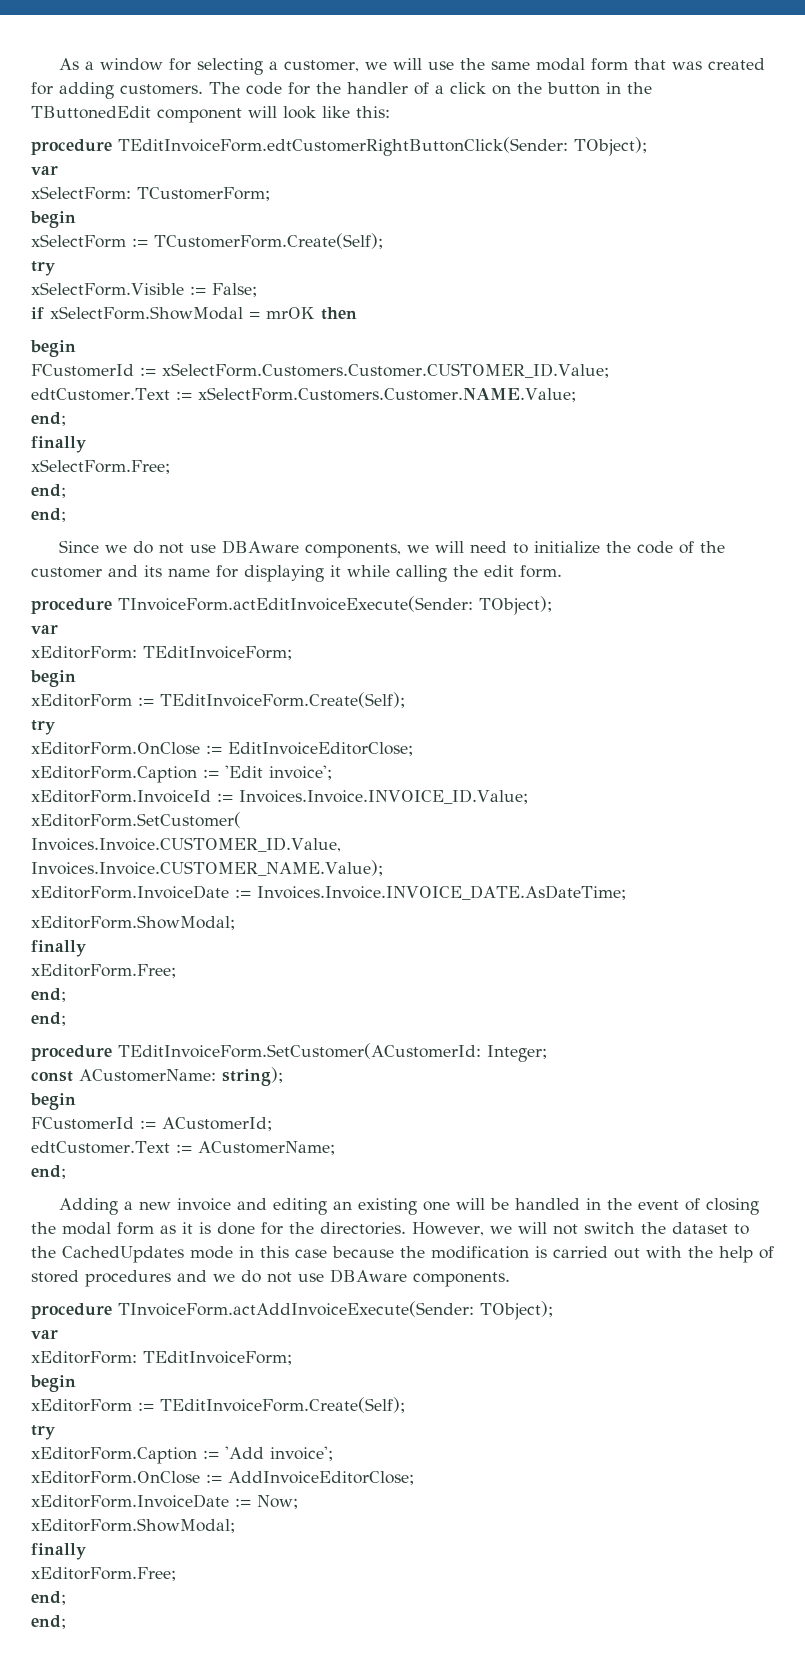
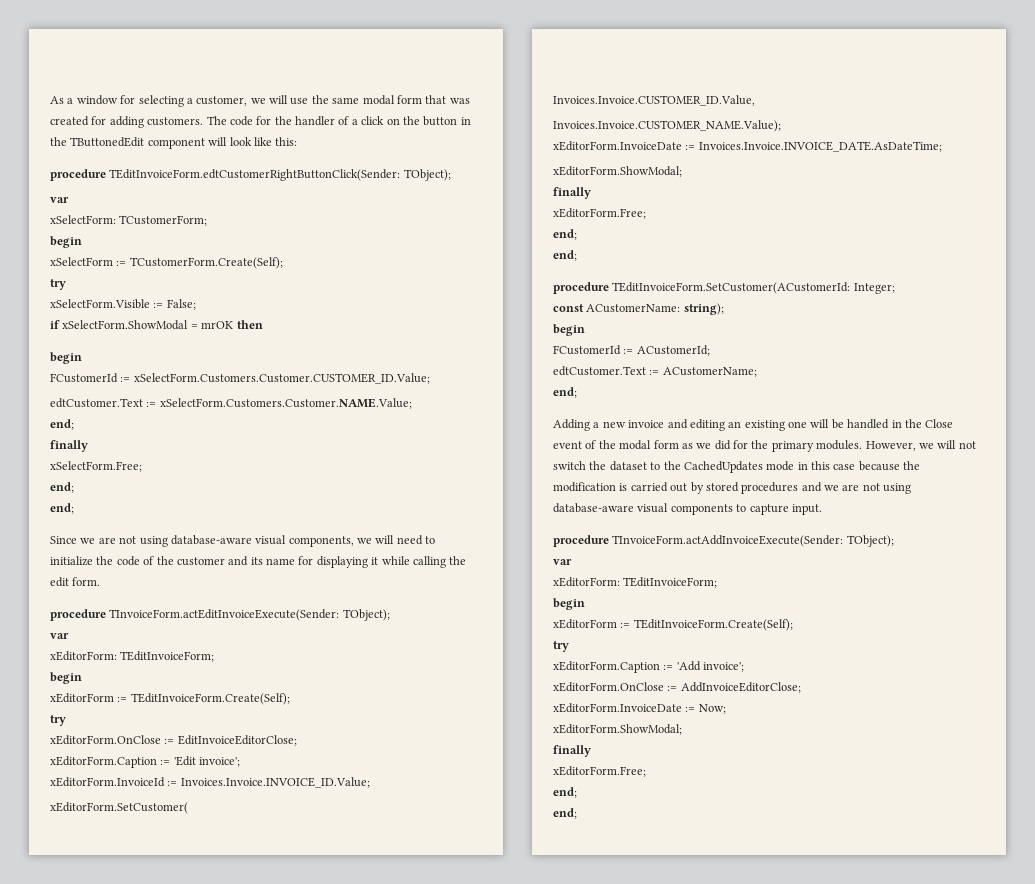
[133,540,300,554] do not use DBAware -> [98,535,287,547] are not using database-aware visual
(633, 1204) none -> [925,419,954,428] Close
[706,1198,760,1215] closing -> (597, 444) none
[182,1222,406,1235] it is done for the directories. -> [696,440,863,452] we did for the primary modules.
[646,1246,774,1263] [31,1269,510,1287] with the help of stored procedures and we do not use DBAware components. -> [690,482,912,494] [553,503,822,515] by stored procedures and we are not using database-aware visual components to capture input.

